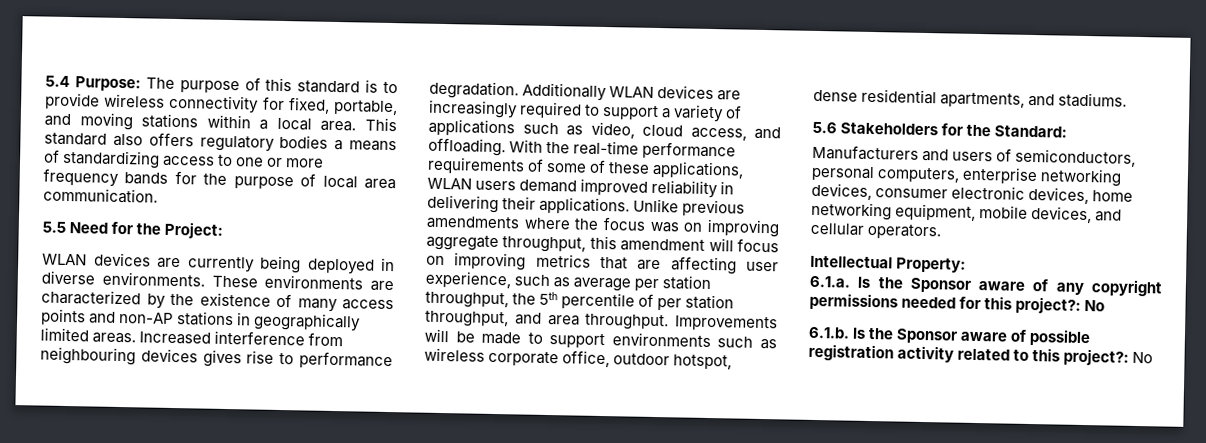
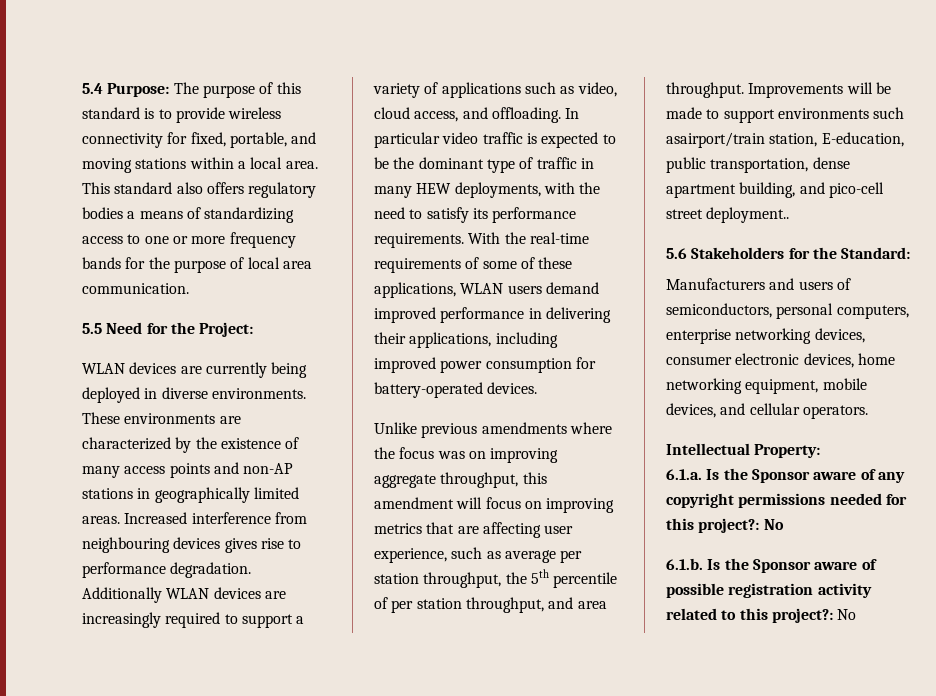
(506, 147) none -> [565,108,580,119] [374,132,616,148] [374,157,594,173] [374,182,601,198] [374,207,577,223] [374,233,464,248] In particular video traffic is expected to be the dominant type of traffic in many HEW deployments, with the need to satisfy its performance requirements.
[642,141,737,160] performance -> (589, 238) none
[651,179,719,199] reliability -> [440,307,525,323] performance
[539,196,631,215] applications. -> [409,332,558,348] [374,357,596,373] [374,382,538,398] applications, including improved power consumption for battery-operated devices. //
[760,338,777,350] [424,347,733,370] [813,88,1128,108] as wireless corporate office, outdoor hotspot, dense residential apartments, and stadiums. -> [666,132,904,148] [666,157,850,173] [666,182,884,198] [666,207,790,223] asairport/train station, E-education, public transportation, dense apartment building, and pico-cell street deployment..

